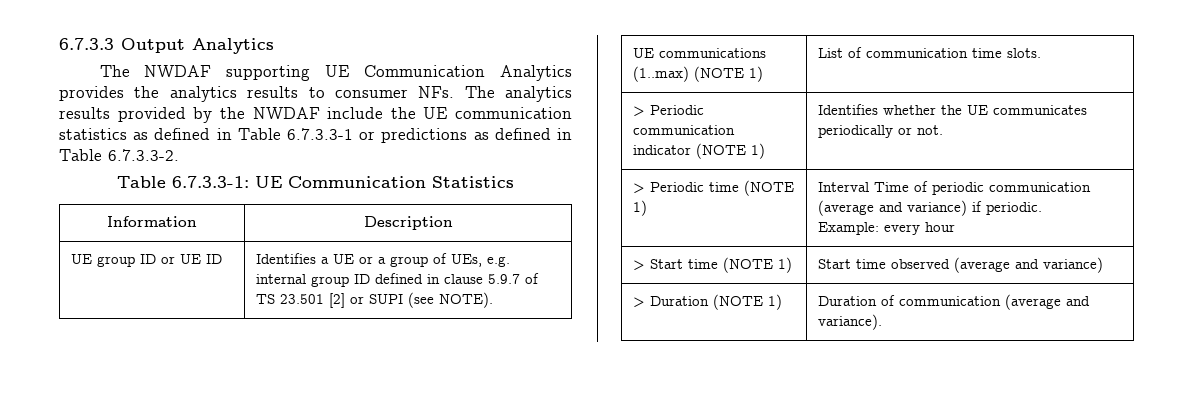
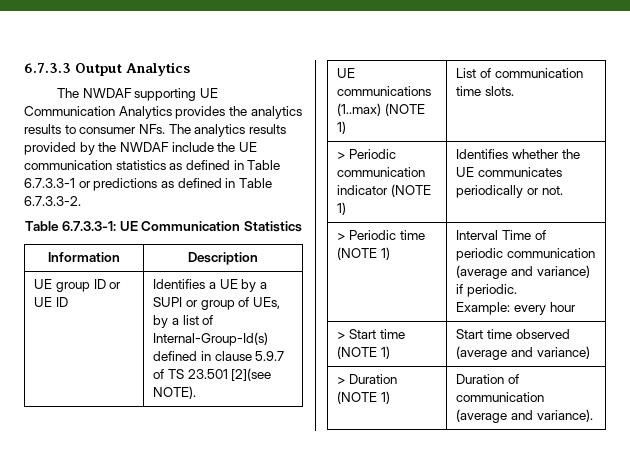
[359,253,511,267] [256,274,371,287] or a group of UEs, e.g. internal group ID -> [241,279,267,292] [153,297,280,310] [153,315,214,328] [153,332,269,346] by a SUPI or group of UEs, by a list of Internal-Group-Id(s)
[329,292,435,308] [2] or SUPI (see -> [231,368,272,381] [2](see

